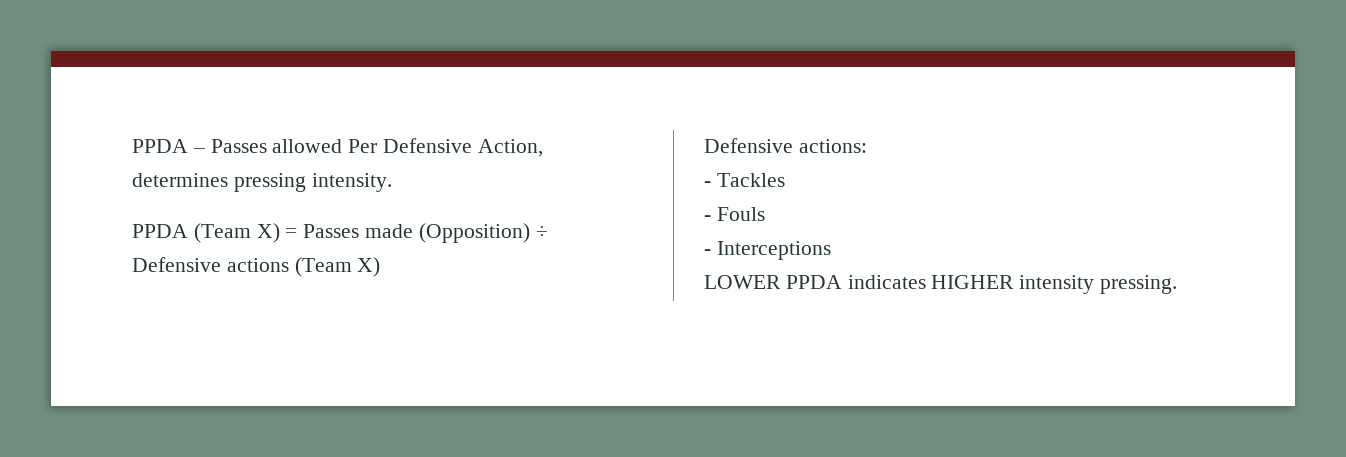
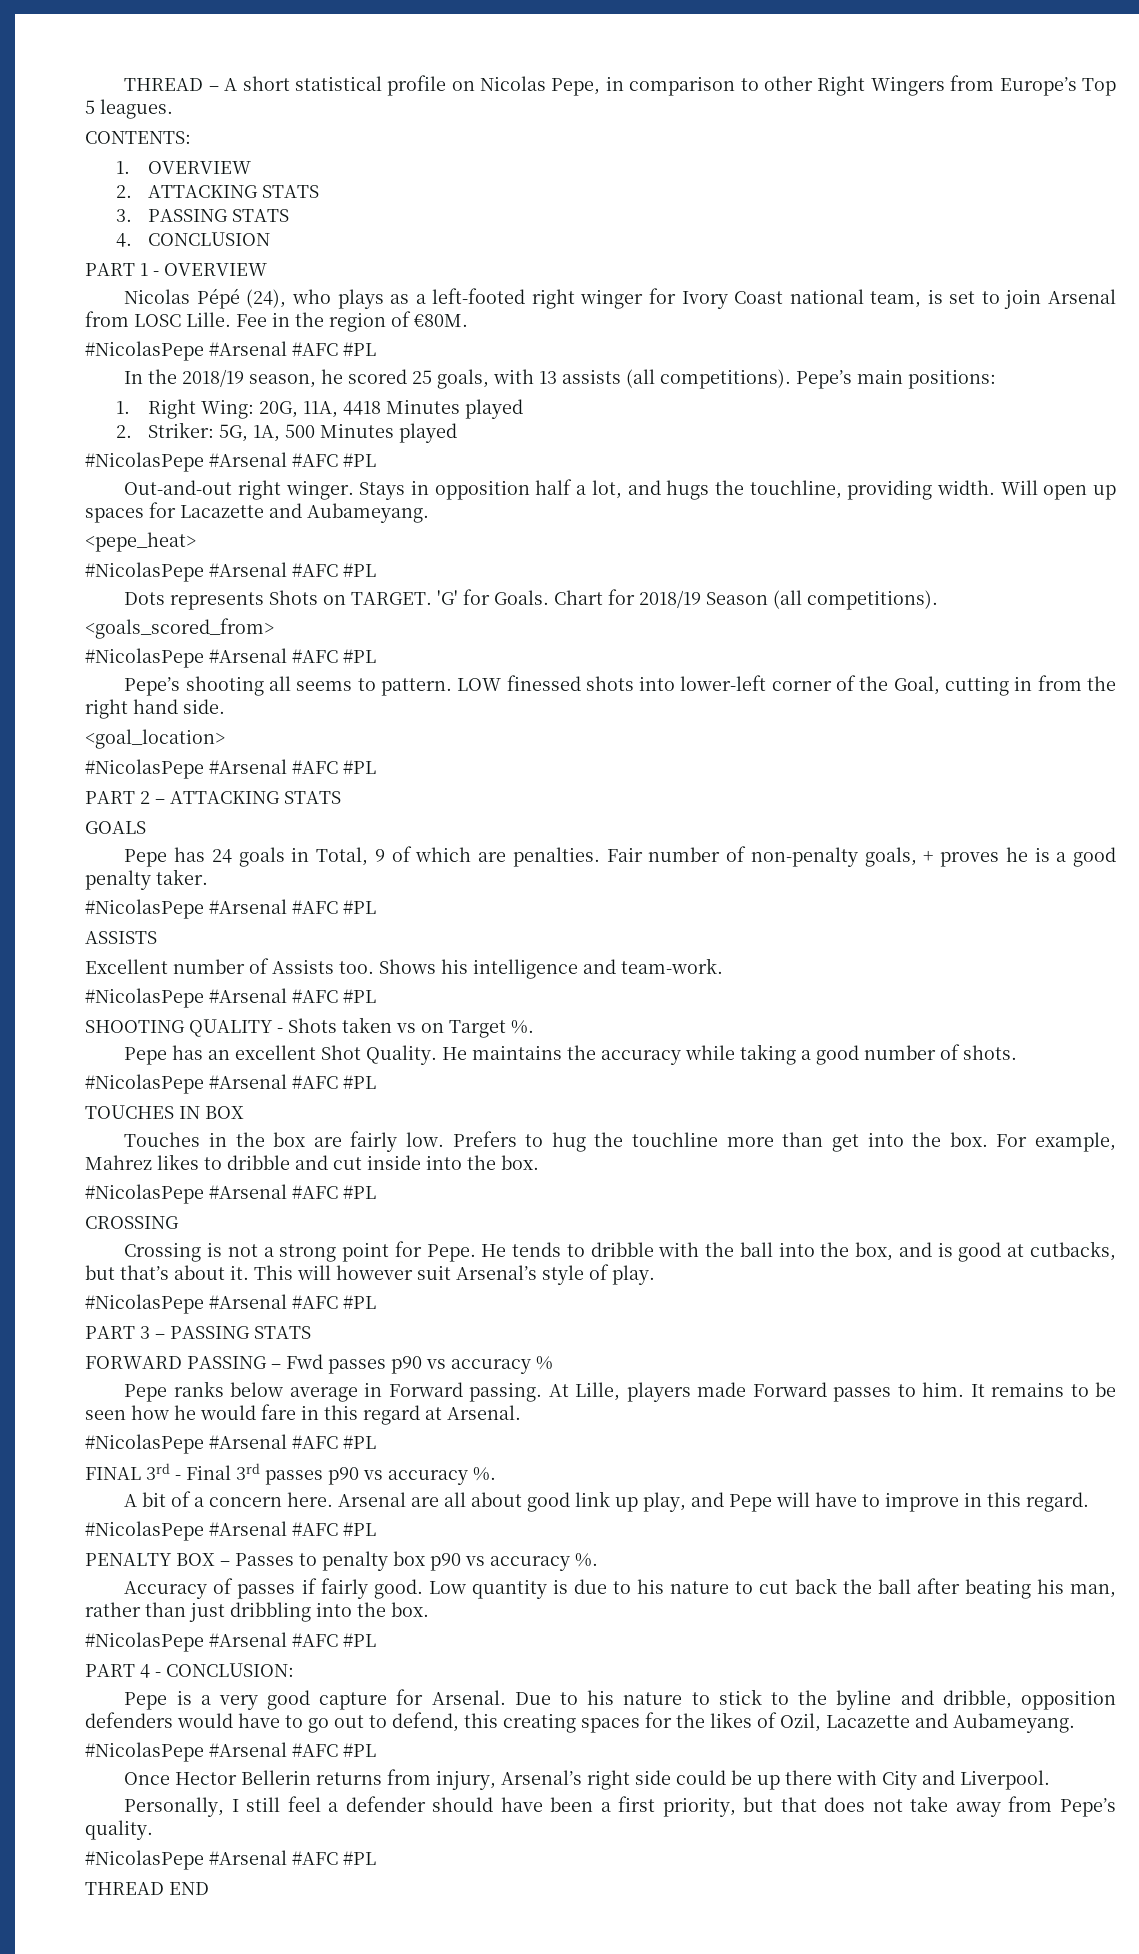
[132,138,543,157] [132,173,392,192] [132,223,548,243] [132,257,381,277] [704,138,867,153] [704,173,785,187] [704,207,765,221] [704,241,831,260] [704,275,1178,294] PPDA – Passes allowed Per Defensive Action, determines pressing intensity. // PPDA (Team X) = Passes made (Opposition) ÷ Defensive actions (Team X) // Defensive actions: // - Tackles // - Fouls // - Interceptions // LOWER PPDA indicates HIGHER intensity pressing. -> [124,75,1117,96] [85,99,173,119] [85,131,191,144] [116,161,251,174] [116,185,319,198] [116,209,289,222] [116,232,270,247] [85,263,267,276] [124,288,1116,309] [85,311,468,332] [85,341,376,361] [124,369,997,389] [116,399,523,419] [116,422,457,443] [85,452,376,472] [124,479,1117,500] [85,502,429,523] [85,532,196,552] [85,562,376,582] [124,589,939,610] [85,618,274,639] [85,648,376,668] [124,675,1117,696] [85,699,225,719] [85,729,225,749] [85,759,376,779] [85,791,341,804] [85,821,146,834] [124,846,1117,867] [85,869,208,890] [85,899,376,919] [85,931,157,944] [85,958,723,979] [85,988,376,1008] [85,1017,534,1038] [124,1044,1018,1065] [85,1074,376,1094] [85,1105,244,1119] [124,1131,1117,1152] [85,1154,539,1170] [85,1184,376,1204] [85,1216,179,1229] [124,1241,1117,1262] [85,1264,655,1285] [85,1294,376,1314] [85,1326,311,1339] [85,1354,553,1374] [124,1381,1117,1402] [85,1404,521,1425] [85,1434,376,1454] [85,1463,496,1485] [124,1491,1090,1512] [85,1521,376,1541] [85,1551,598,1571] [124,1578,1117,1599] [85,1602,429,1622] [85,1632,376,1652] [85,1663,294,1678] [124,1689,1117,1710] [85,1712,1075,1733] [85,1742,376,1762] [124,1769,1051,1790] [124,1796,1116,1817] [85,1820,153,1840] [85,1850,376,1870] [85,1882,209,1895] THREAD – A short statistical profile on Nicolas Pepe, in comparison to other Right Wingers from Europe’s Top 5 leagues. // CONTENTS: // 1. OVERVIEW // 2. ATTACKING STATS // 3. PASSING STATS // 4. CONCLUSION // PART 1 - OVERVIEW // Nicolas Pépé (24), who plays as a left-footed right winger for Ivory Coast national team, is set to join Arsenal from LOSC Lille. Fee in the region of €80M. // #NicolasPepe #Arsenal #AFC #PL // In the 2018/19 season, he scored 25 goals, with 13 assists (all competitions). Pepe’s main positions: // 1. Right Wing: 20G, 11A, 4418 Minutes played // 2. Striker: 5G, 1A, 500 Minutes played // #NicolasPepe #Arsenal #AFC #PL // Out-and-out right winger. Stays in opposition half a lot, and hugs the touchline, providing width. Will open up spaces for Lacazette and Aubameyang. // <pepe_heat> // #NicolasPepe #Arsenal #AFC #PL // Dots represents Shots on TARGET. 'G' for Goals. Chart for 2018/19 Season (all competitions). // <goals_scored_from> // #NicolasPepe #Arsenal #AFC #PL // Pepe’s shooting all seems to pattern. LOW finessed shots into lower-left corner of the Goal, cutting in from the right hand side. // <goal_location> // #NicolasPepe #Arsenal #AFC #PL // PART 2 – ATTACKING STATS // GOALS // Pepe has 24 goals in Total, 9 of which are penalties. Fair number of non-penalty goals, + proves he is a good penalty taker. // #NicolasPepe #Arsenal #AFC #PL // ASSISTS // Excellent number of Assists too. Shows his intelligence and team-work. // #NicolasPepe #Arsenal #AFC #PL // SHOOTING QUALITY - Shots taken vs on Target %. // Pepe has an excellent Shot Quality. He maintains the accuracy while taking a good number of shots. // #NicolasPepe #Arsenal #AFC #PL // TOUCHES IN BOX // Touches in the box are fairly low. Prefers to hug the touchline more than get into the box. For example, Mahrez likes to dribble and cut inside into the box. // #NicolasPepe #Arsenal #AFC #PL // CROSSING // Crossing is not a strong point for Pepe. He tends to dribble with the ball into the box, and is good at cutbacks, but that’s about it. This will however suit Arsenal’s style of play. // #NicolasPepe #Arsenal #AFC #PL // PART 3 – PASSING STATS // FORWARD PASSING – Fwd passes p90 vs accuracy % // Pepe ranks below average in Forward passing. At Lille, players made Forward passes to him. It remains to be seen how he would fare in this regard at Arsenal. // #NicolasPepe #Arsenal #AFC #PL // FINAL 3rd - Final 3rd passes p90 vs accuracy %. // A bit of a concern here. Arsenal are all about good link up play, and Pepe will have to improve in this regard. // #NicolasPepe #Arsenal #AFC #PL // PENALTY BOX – Passes to penalty box p90 vs accuracy %. // Accuracy of passes if fairly good. Low quantity is due to his nature to cut back the ball after beating his man, rather than just dribbling into the box. // #NicolasPepe #Arsenal #AFC #PL // PART 4 - CONCLUSION: // Pepe is a very good capture for Arsenal. Due to his nature to stick to the byline and dribble, opposition defenders would have to go out to defend, this creating spaces for the likes of Ozil, Lacazette and Aubameyang. // #NicolasPepe #Arsenal #AFC #PL // Once Hector Bellerin returns from injury, Arsenal’s right side could be up there with City and Liverpool. // Personally, I still feel a defender should have been a first priority, but that does not take away from Pepe’s quality. // #NicolasPepe #Arsenal #AFC #PL // THREAD END

